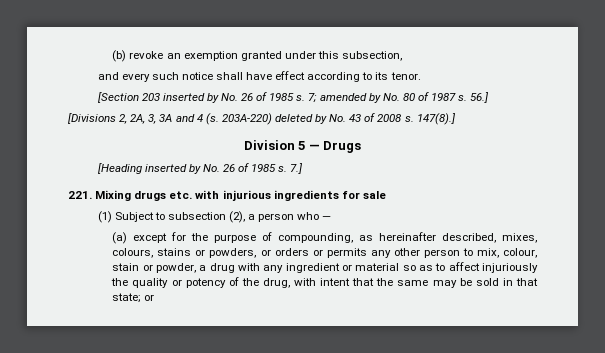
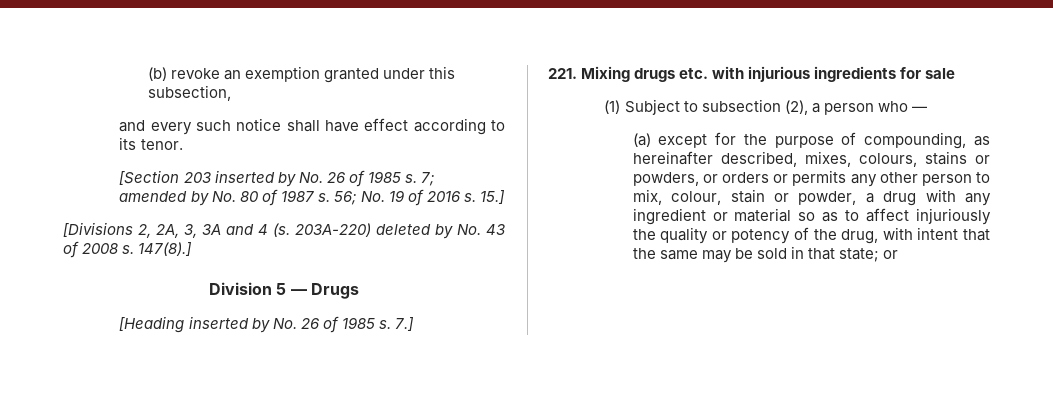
[470,92,490,103] 56.] -> [333,189,506,206] 56; No. 19 of 2016 s. 15.]

